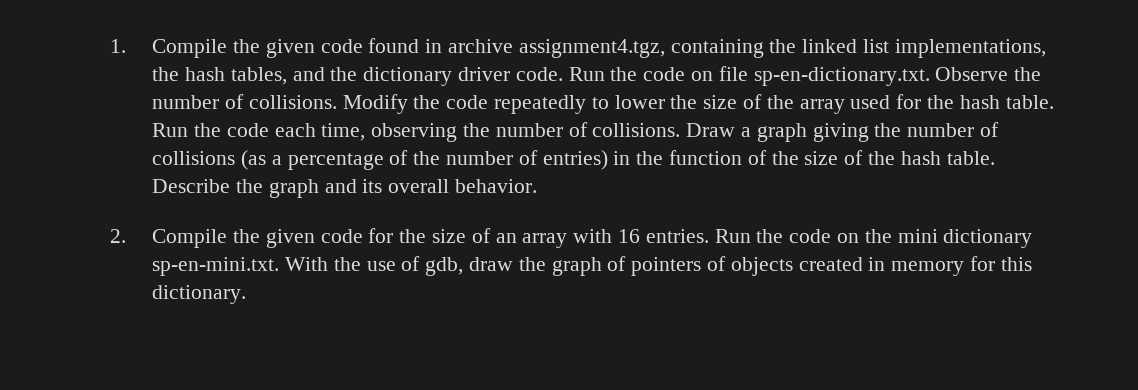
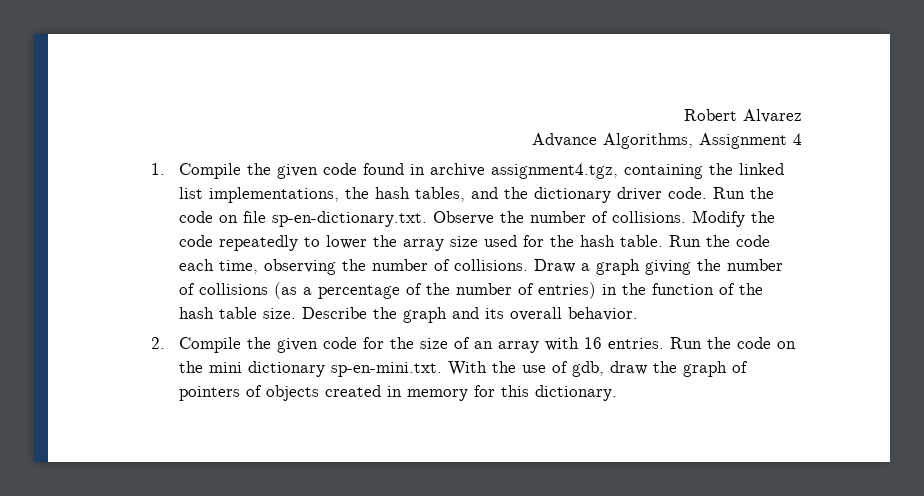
(110, 46) none -> [684,109,802,123] [532,133,802,149] Robert Alvarez // Advance Algorithms, Assignment 4 //
[703,94,845,114] size of the array -> [403,236,479,251] array size
[804,150,995,165] size of the hash table. -> [179,307,297,319] hash table size.

